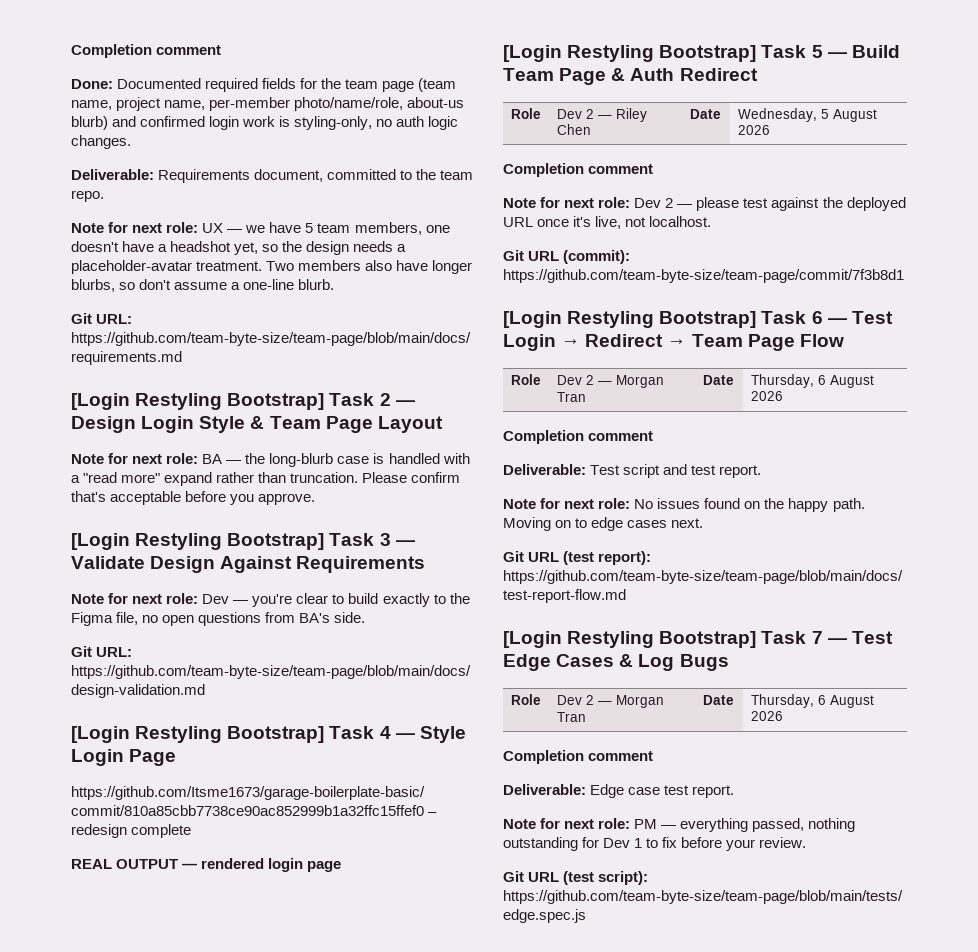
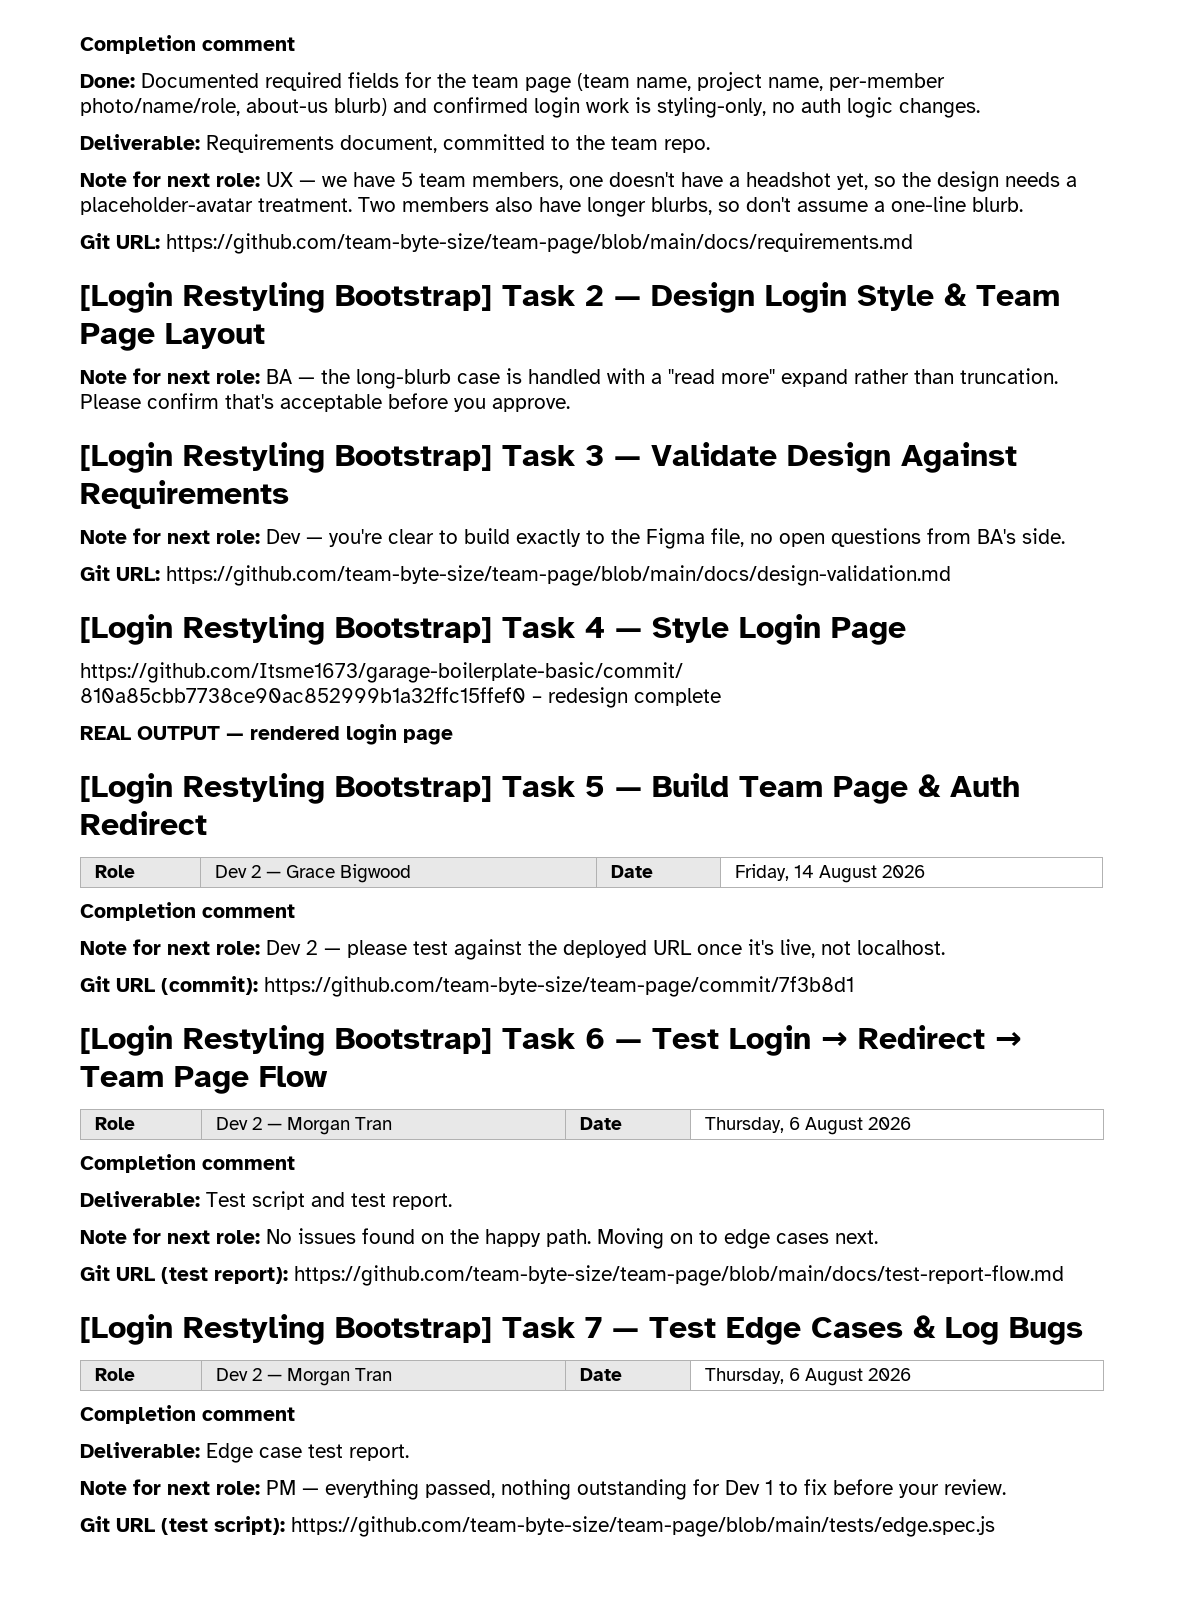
[615,108,647,122] [556,124,591,135] [689,109,721,119] [737,108,829,122] Riley Chen | Date | Wednesday, 5 -> [286,864,412,883] [611,865,654,878] [735,864,815,881] Grace Bigwood | Date | Friday, 14

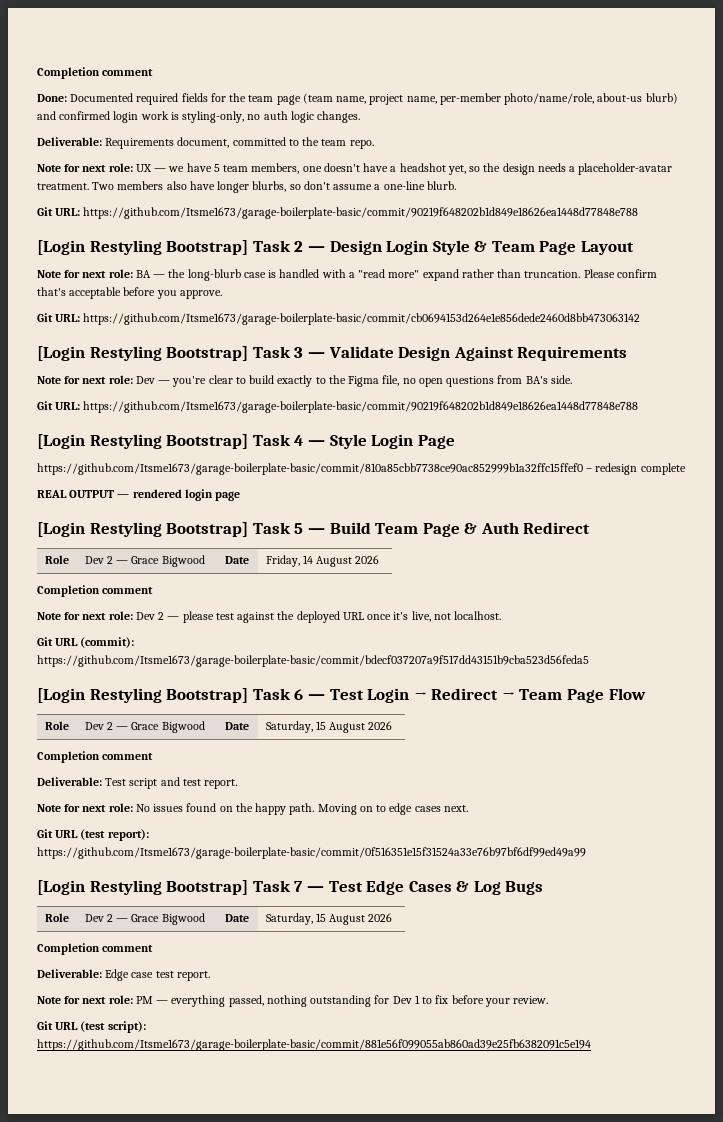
[166,233,913,254] https://github.com/team-byte-size/team-page/blob/main/docs/requirements.md -> [83,207,639,219] https://github.com/Itsme1673/garage-boilerplate-basic/commit/90219f648202b1d849e18626ea1448d77848e788
(570, 405) none -> [37,313,641,325] // Git URL: https://github.com/Itsme1673/garage-boilerplate-basic/commit/cb0694153d264e1e856dede2460d8bb473063142
[166,565,951,586] https://github.com/team-byte-size/team-page/blob/main/docs/design-validation.md -> [83,401,639,413] https://github.com/Itsme1673/garage-boilerplate-basic/commit/90219f648202b1d849e18626ea1448d77848e788
[264,976,854,997] https://github.com/team-byte-size/team-page/commit/7f3b8d1 -> [37,655,589,667] https://github.com/Itsme1673/garage-boilerplate-basic/commit/bdecf037207a9f517dd43151b9cba523d56feda5
[287,1117,393,1135] [580,1117,623,1130] [705,1117,801,1133] Morgan Tran | Date | Thursday, 6 -> [131,721,205,733] [224,722,249,730] [265,721,326,733] Grace Bigwood | Date | Saturday, 15
[294,1265,1064,1286] https://github.com/team-byte-size/team-page/blob/main/docs/test-report-flow.md -> [37,847,586,859] https://github.com/Itsme1673/garage-boilerplate-basic/commit/0f516351e15f31524a33e76b97bf6df99ed49a99
[287,1368,393,1386] [580,1368,623,1381] [705,1368,801,1384] Morgan Tran | Date | Thursday, 6 -> [131,913,205,925] [224,914,249,922] [265,913,326,925] Grace Bigwood | Date | Saturday, 15
[291,1516,995,1537] https://github.com/team-byte-size/team-page/blob/main/tests/edge.spec.js -> [37,1039,591,1051] https://github.com/Itsme1673/garage-boilerplate-basic/commit/881e56f099055ab860ad39e25fb6382091c5e194

